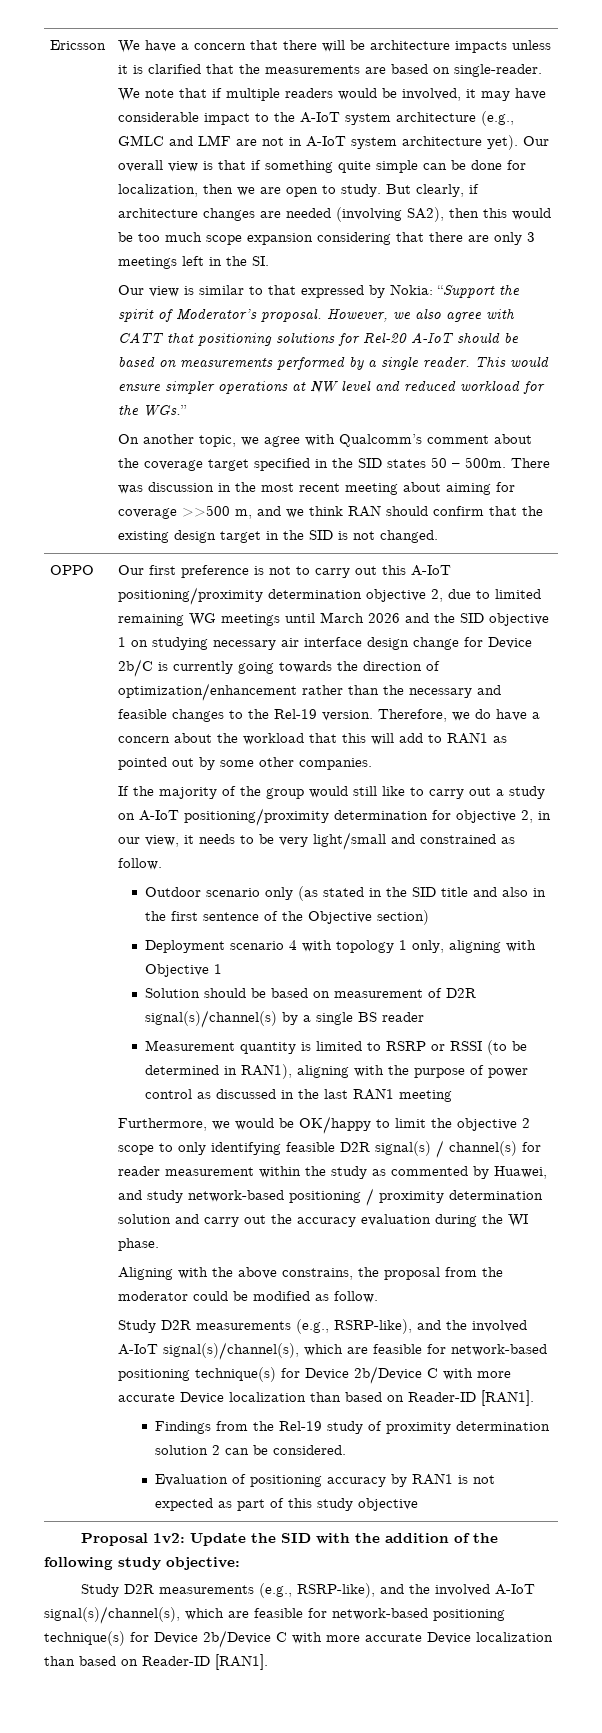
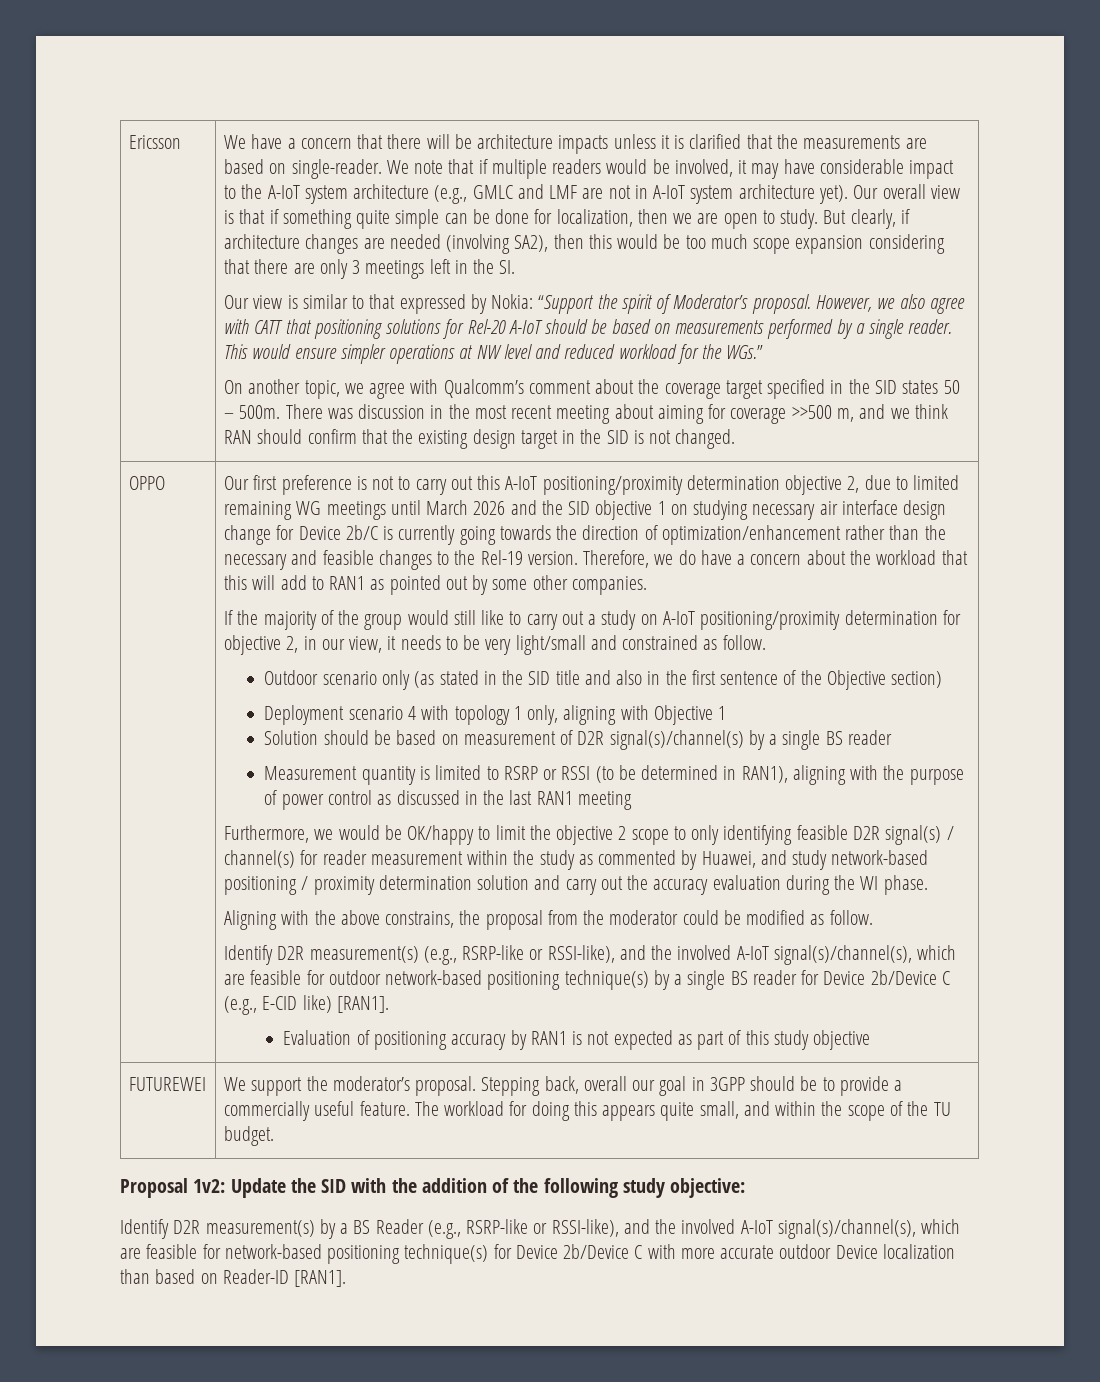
[118,1319,413,1334] Study D2R measurements (e.g., RSRP-like), -> [223,945,957,965] [223,970,950,990] [223,995,389,1015] [283,1030,871,1050] [128,1077,206,1091] [223,1076,903,1096] [223,1101,951,1121] [223,1126,274,1146] [120,1178,746,1198] [120,1219,619,1239] Identify D2R measurement(s) (e.g., RSRP-like or RSSI-like), and the involved A-IoT signal(s)/channel(s), which are feasible for outdoor network-based positioning technique(s) by a single BS reader for Device 2b/Device C (e.g., E-CID like) [RAN1]. // Evaluation of positioning accuracy by RAN1 is not expected as part of this study objective // FUTUREWEI | We support the moderator’s proposal. Stepping back, overall our goal in 3GPP should be to provide a commercially useful feature. The workload for doing this appears quite small, and within the scope of the TU budget. // Proposal 1v2: Update the SID with the addition of the following study objective: // Identify D2R measurement(s) by a BS Reader (e.g., RSRP-like or RSSI-like),
[180,1390,535,1406] [155,1421,551,1434] [155,1445,347,1455] [155,1473,496,1487] [155,1498,419,1511] [81,1533,499,1546] [44,1557,240,1570] [81,1583,536,1598] [44,1606,505,1624] [44,1630,553,1648] [44,1654,268,1670] Device localization than based on Reader-ID [RAN1]. // Findings from the Rel-19 study of proximity determination solution 2 can be considered. // Evaluation of positioning accuracy by RAN1 is not expected as part of this study objective // Proposal 1v2: Update the SID with the addition of the following study objective: // Study D2R measurements (e.g., RSRP-like), and the involved A-IoT signal(s)/channel(s), which are feasible for network-based positioning technique(s) for Device 2b/Device C with more accurate Device localization than based on Reader-ID [RAN1]. -> [779,1244,955,1259] [120,1269,347,1287] outdoor Device localization than based on Reader-ID [RAN1].

